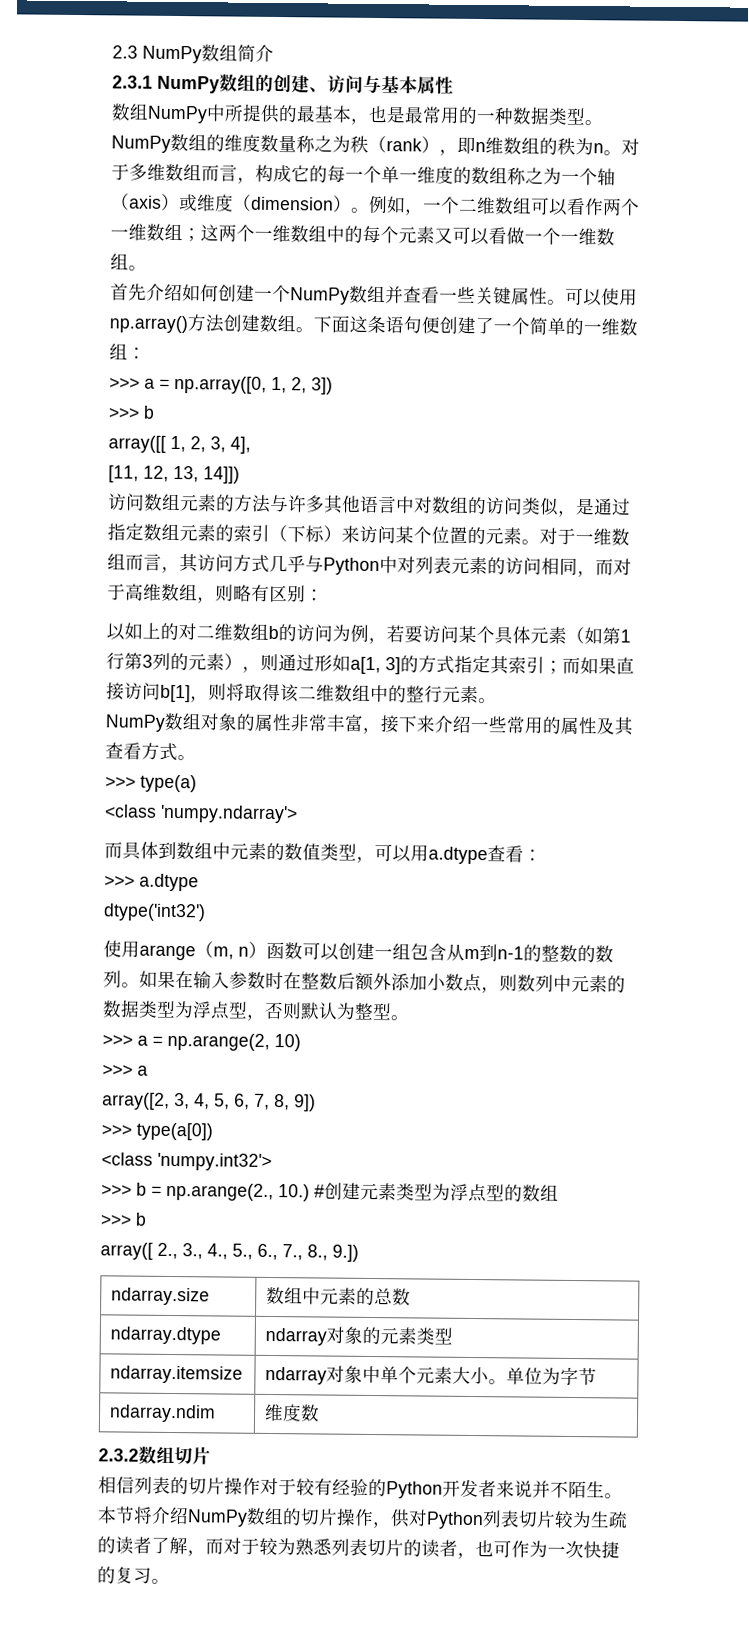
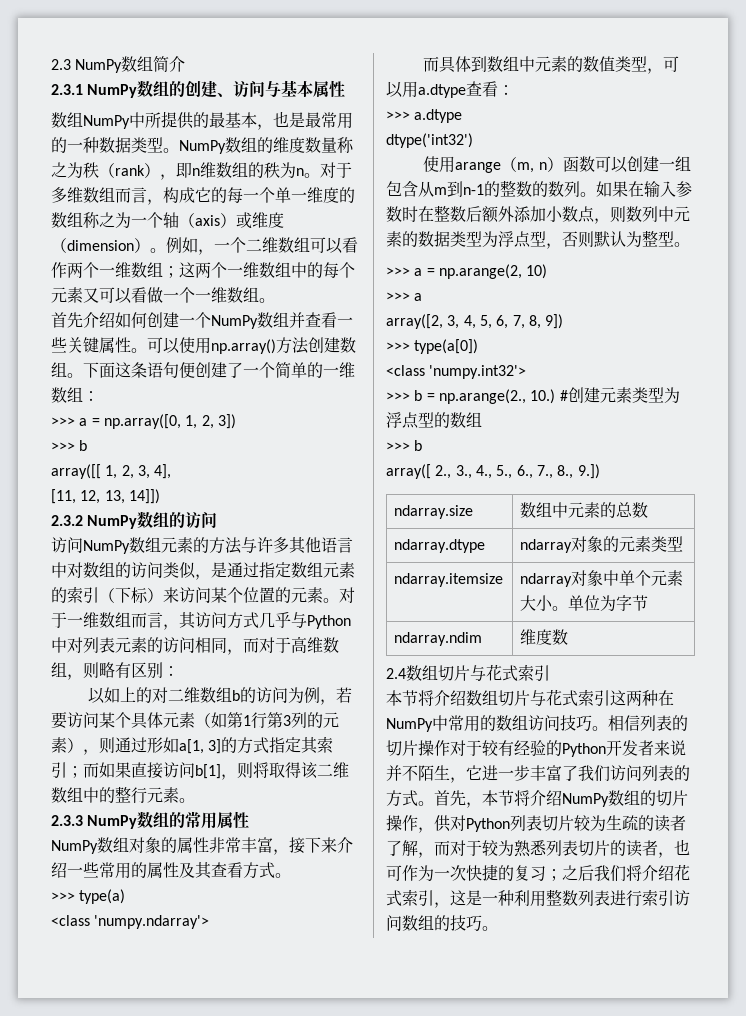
[108,493,145,511] 访问 -> [51,511,218,529] [51,537,130,554] 2.3.2 NumPy数组的访问 // 访问NumPy
(497, 701) none -> [51,811,250,829] // 2.3.3 NumPy数组的常用属性
[98,1445,211,1465] 2.3.2数组切片 // -> [386,664,550,682] [386,689,674,707] [386,715,608,732] 2.4数组切片与花式索引 // 本节将介绍数组切片与花式索引这两种在NumPy中常用的数组访问技巧。
[604,1493,623,1499] 。 -> [450,765,690,783] [386,790,482,808] ，它进一步丰富了我们访问列表的方式。首先，
(152, 1575) none -> [546,864,690,882] [386,889,690,908] [386,915,482,932] ；之后我们将介绍花式索引，这是一种利用整数列表进行索引访问数组的技巧

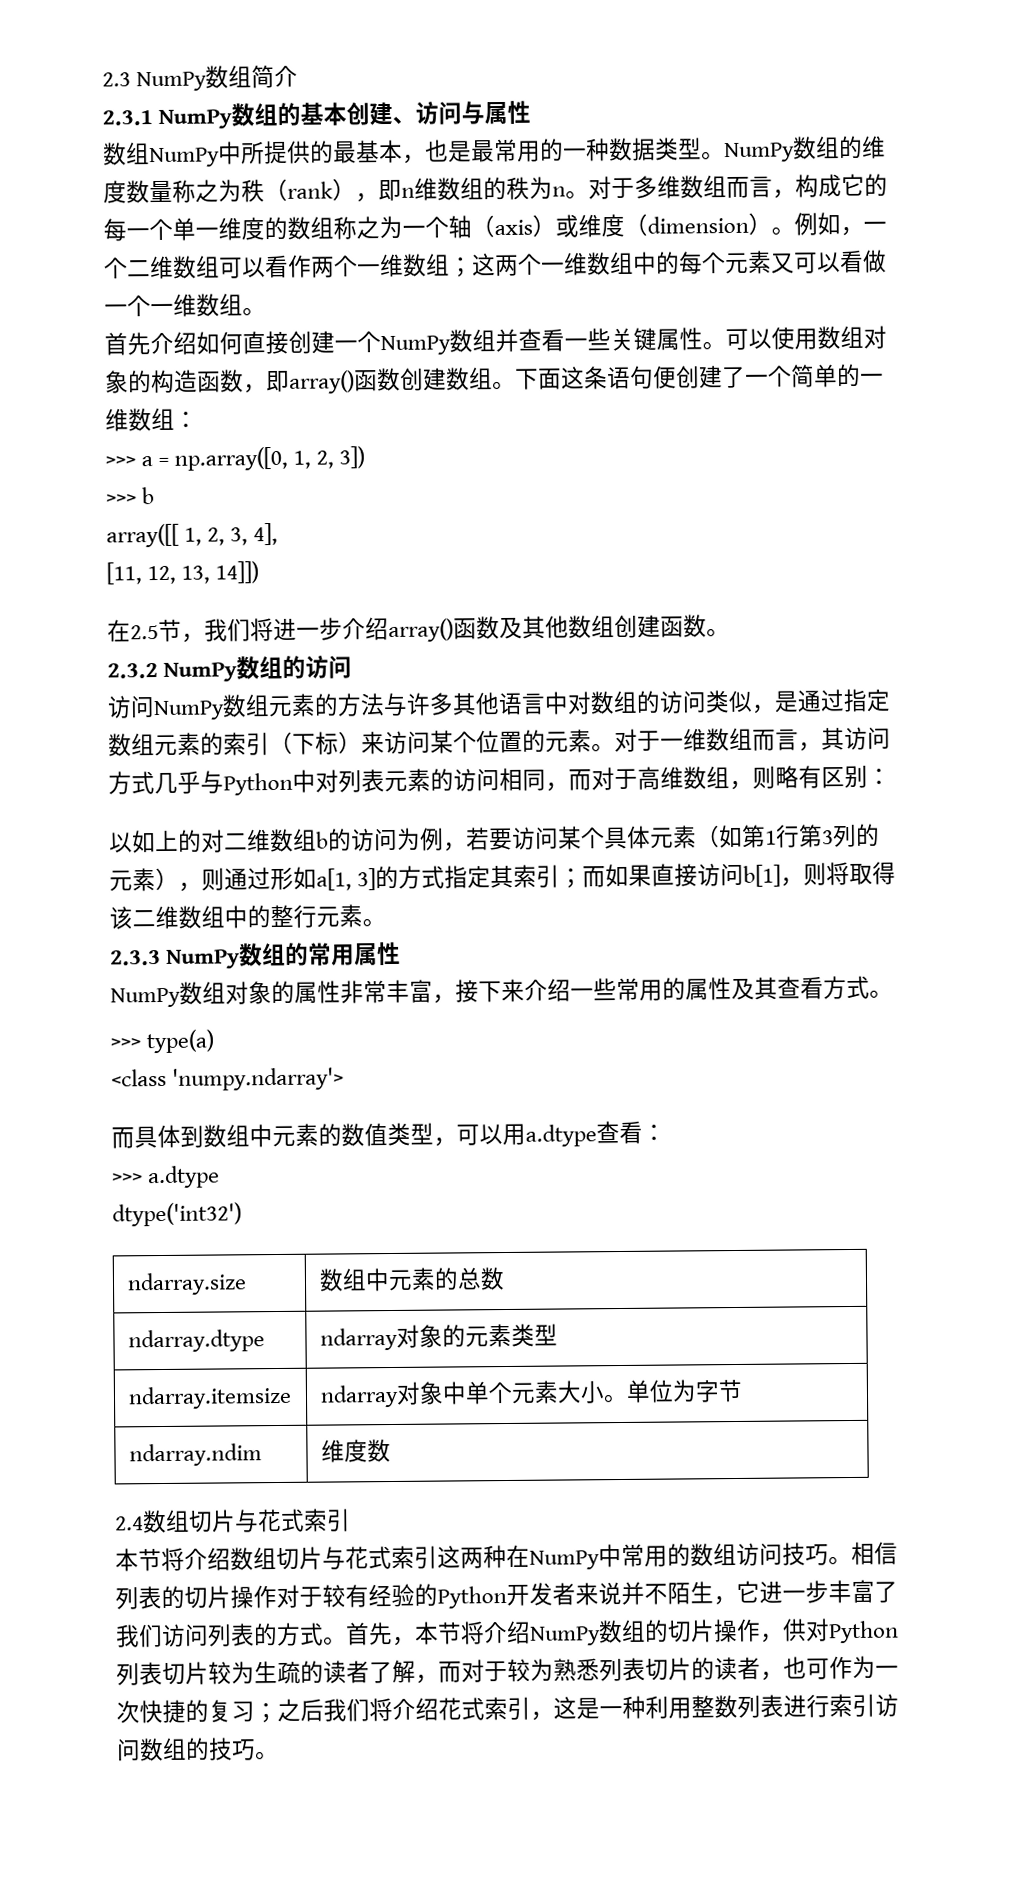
(186, 89) none -> [300,102,348,126] 基本
[281,80,314,97] 基本 -> (486, 113) none
(147, 320) none -> [242,330,289,355] 直接
[211,337,309,354] np.array()方法 -> [817,325,887,350] [105,367,401,394] 数组对象的构造函数，即array()函数
(160, 496) none -> [107,614,730,643] // 在2.5节，我们将进一步介绍array()函数及其他数组创建函数。
[423,156,691,173] [386,180,692,197] [386,205,690,224] [386,230,690,249] [386,264,548,279] [386,292,423,301] [386,314,564,329] [386,339,479,354] [386,365,527,379] [386,387,680,404] [386,412,482,429] [386,440,423,451] [386,464,600,479] // 使用arange（m, n）函数可以创建一组包含从m到n-1的整数的数列。如果在输入参数时在整数后额外添加小数点，则数列中元素的数据类型为浮点型，否则默认为整型。 // >>> a = np.arange(2, 10) // >>> a // array([2, 3, 4, 5, 6, 7, 8, 9]) // >>> type(a[0]) // <class 'numpy.int32'> // >>> b = np.arange(2., 10.) #创建元素类型为浮点型的数组 // >>> b // array([ 2., 3., 4., 5., 6., 7., 8., 9.]) -> (242, 1214) none

